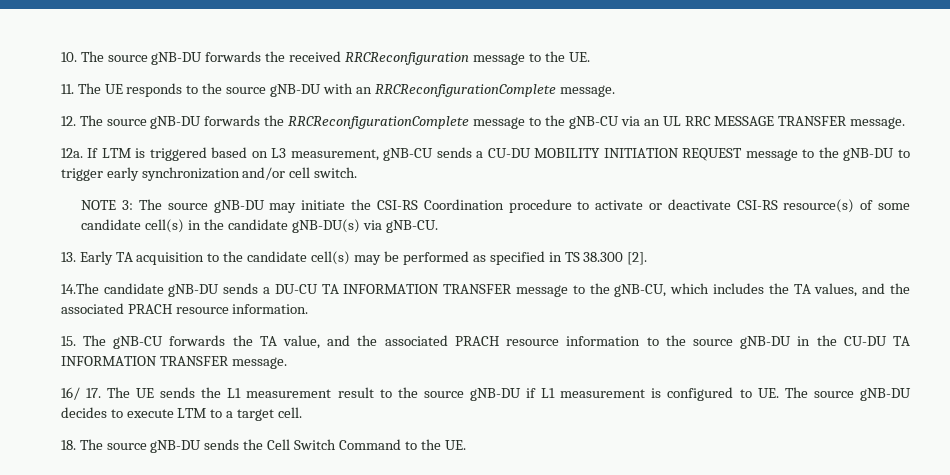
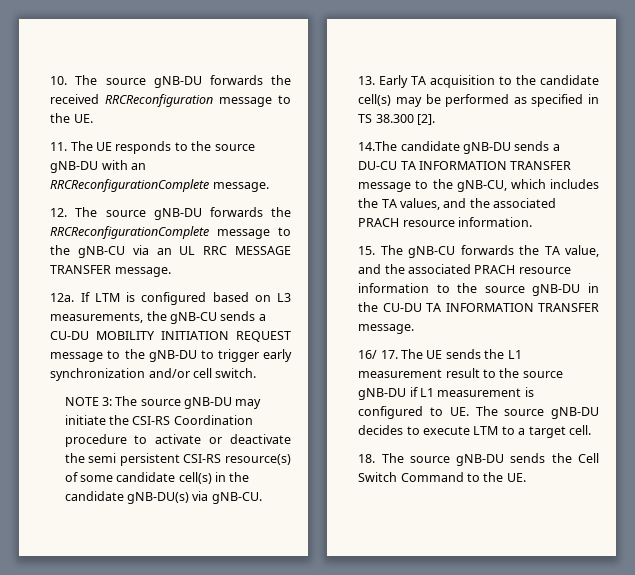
[149,147,207,161] triggered -> [141,292,207,305] configured
[290,149,379,161] measurement, -> [50,311,167,323] measurements, the
(731, 204) none -> [64,453,180,466] the semi persistent

